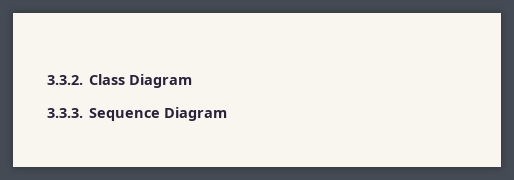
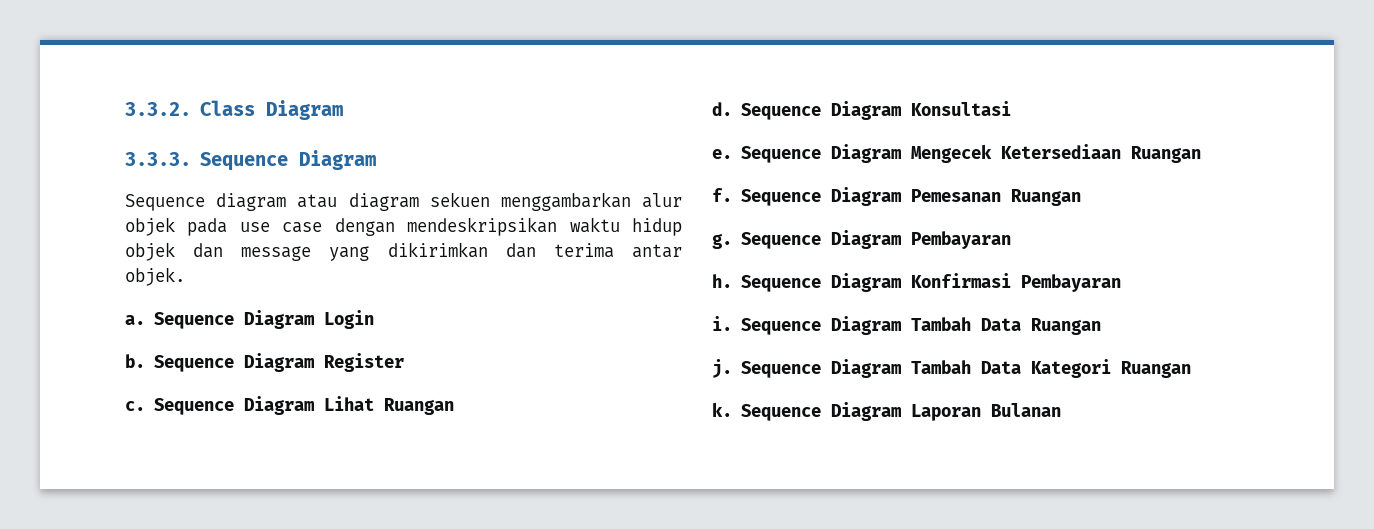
(228, 114) none -> [125,192,682,211] [125,217,682,236] [125,242,682,261] [125,267,185,286] [125,310,374,329] [125,353,404,372] [125,396,454,415] [712,101,1011,120] [712,144,1201,163] [712,187,1081,206] [712,230,1011,249] [712,273,1121,292] [712,316,1101,335] [712,359,1191,378] [712,402,1061,421] // Sequence diagram atau diagram sekuen menggambarkan alur objek pada use case dengan mendeskripsikan waktu hidup objek dan message yang dikirimkan dan terima antar objek. // a. Sequence Diagram Login // b. Sequence Diagram Register // c. Sequence Diagram Lihat Ruangan // d. Sequence Diagram Konsultasi // e. Sequence Diagram Mengecek Ketersediaan Ruangan // f. Sequence Diagram Pemesanan Ruangan // g. Sequence Diagram Pembayaran // h. Sequence Diagram Konfirmasi Pembayaran // i. Sequence Diagram Tambah Data Ruangan // j. Sequence Diagram Tambah Data Kategori Ruangan // k. Sequence Diagram Laporan Bulanan

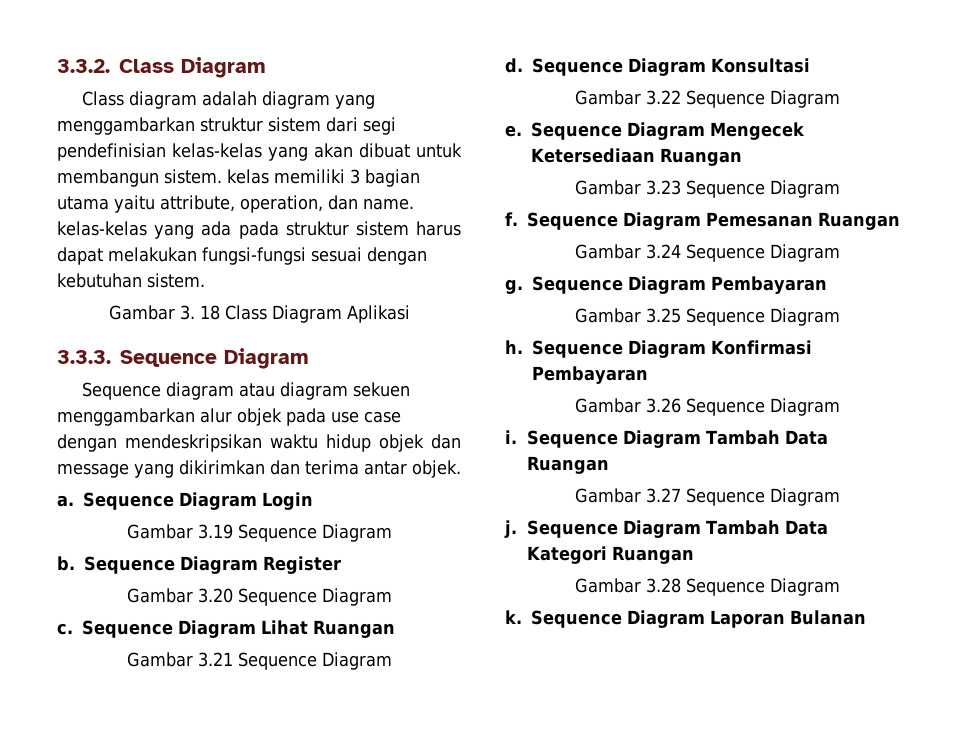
(343, 110) none -> [81,91,375,109] [57,117,396,135] [57,143,462,161] [57,169,420,187] [57,195,414,213] [57,221,461,239] [57,247,427,265] [57,273,205,288] [108,305,410,323] // Class diagram adalah diagram yang menggambarkan struktur sistem dari segi pendefinisian kelas-kelas yang akan dibuat untuk membangun sistem. kelas memiliki 3 bagian utama yaitu attribute, operation, dan name. kelas-kelas yang ada pada struktur sistem harus dapat melakukan fungsi-fungsi sesuai dengan kebutuhan sistem. // Gambar 3. 18 Class Diagram Aplikasi
(374, 319) none -> [126,524,392,542] // Gambar 3.19 Sequence Diagram
(404, 362) none -> [126,588,392,606] // Gambar 3.20 Sequence Diagram
(454, 406) none -> [126,652,392,670] // Gambar 3.21 Sequence Diagram
(1011, 108) none -> [574,90,840,108] // Gambar 3.22 Sequence Diagram
(1201, 154) none -> [574,180,840,198] // Gambar 3.23 Sequence Diagram
(1081, 197) none -> [574,244,840,262] // Gambar 3.24 Sequence Diagram
(1011, 240) none -> [574,308,840,326] // Gambar 3.25 Sequence Diagram
(1121, 283) none -> [574,398,840,416] // Gambar 3.26 Sequence Diagram
(1101, 326) none -> [574,488,840,506] // Gambar 3.27 Sequence Diagram
(1191, 369) none -> [574,578,840,596] // Gambar 3.28 Sequence Diagram

